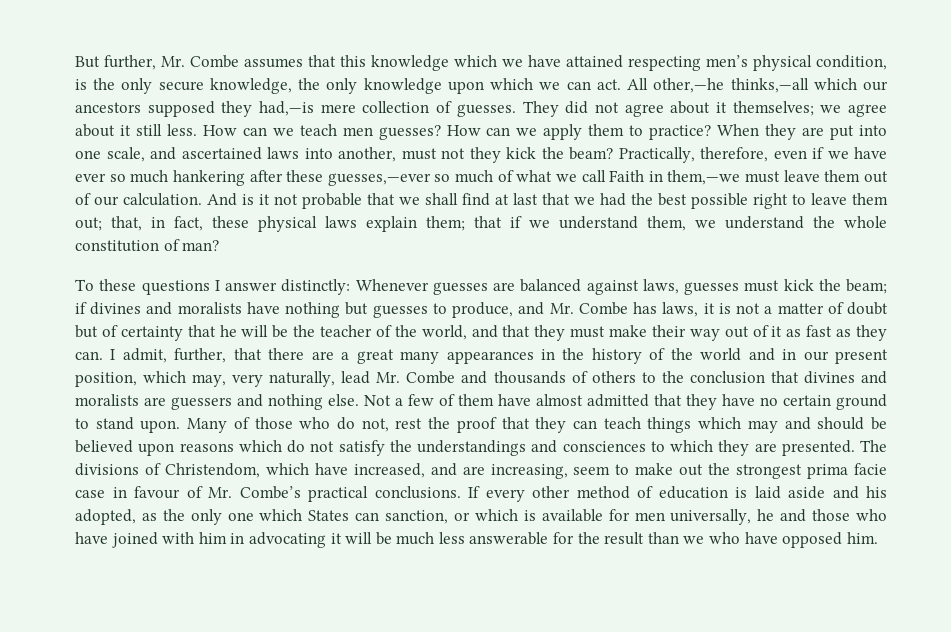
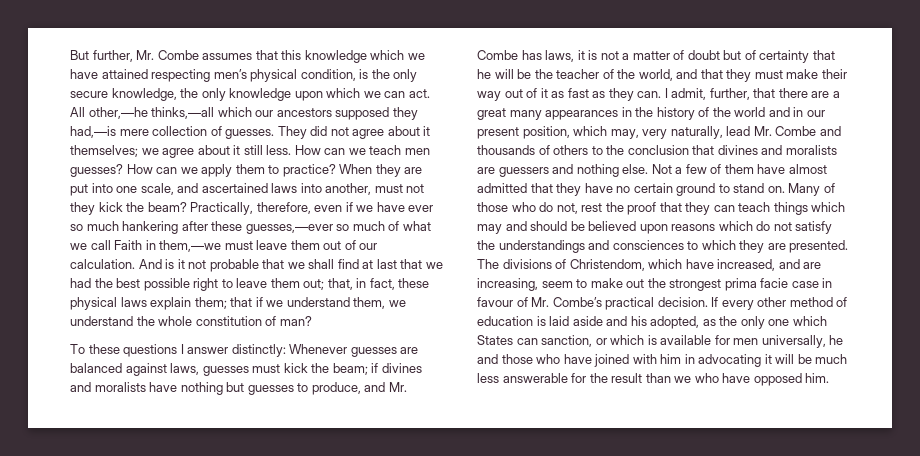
[140,420,181,433] upon. -> [767,186,785,193] on.
[374,486,461,499] conclusions. -> [657,297,708,307] decision.

